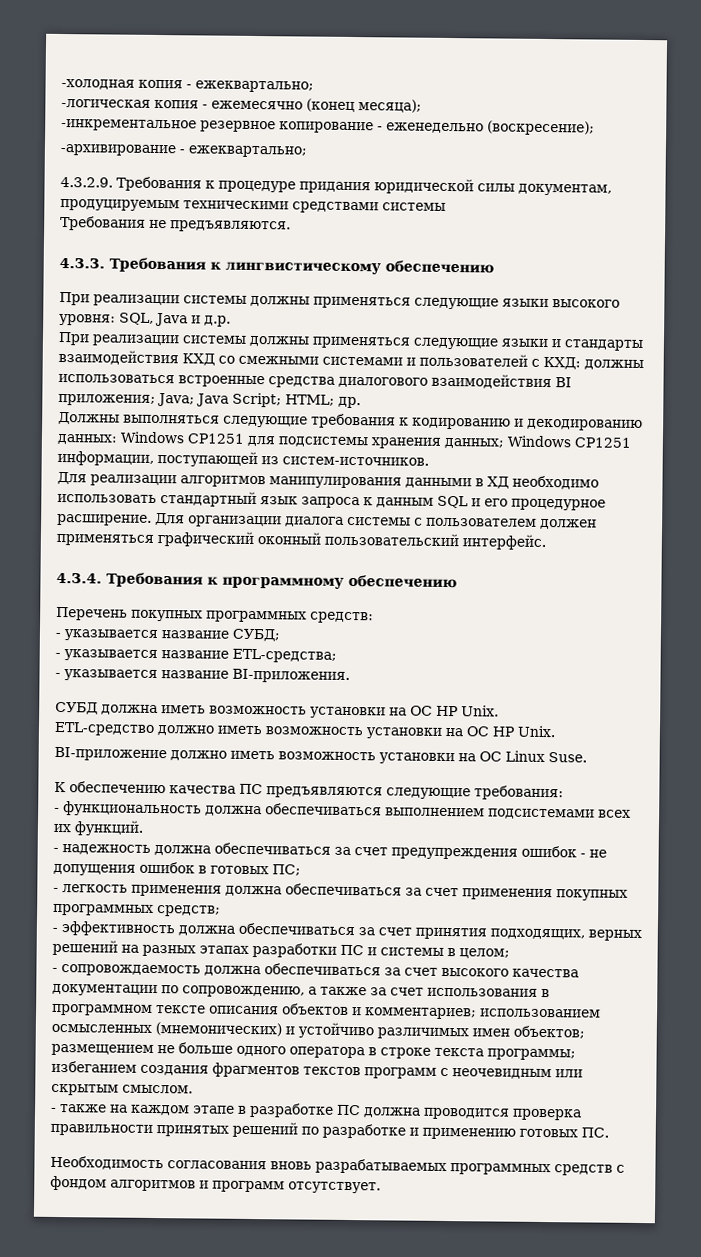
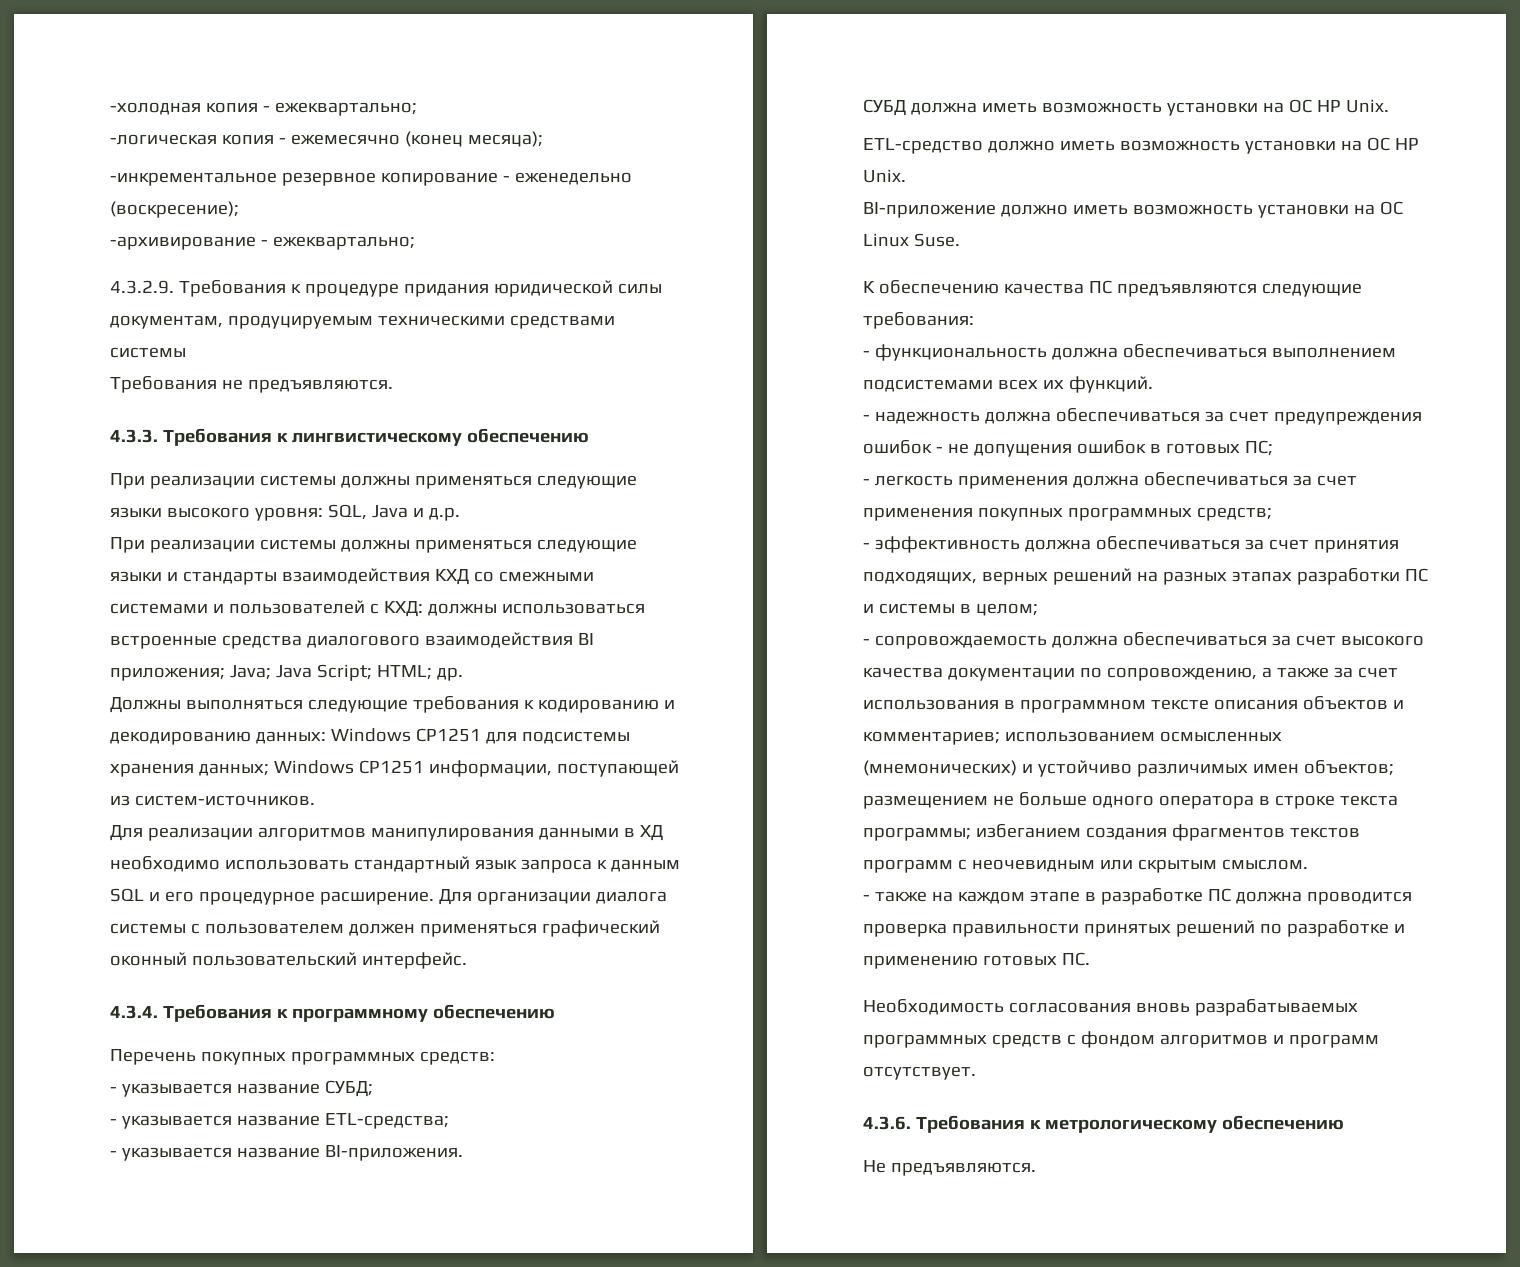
(381, 1187) none -> [863,1115,1344,1133] [863,1160,1036,1176] // 4.3.6. Требования к метрологическому обеспечению // Не предъявляются.

